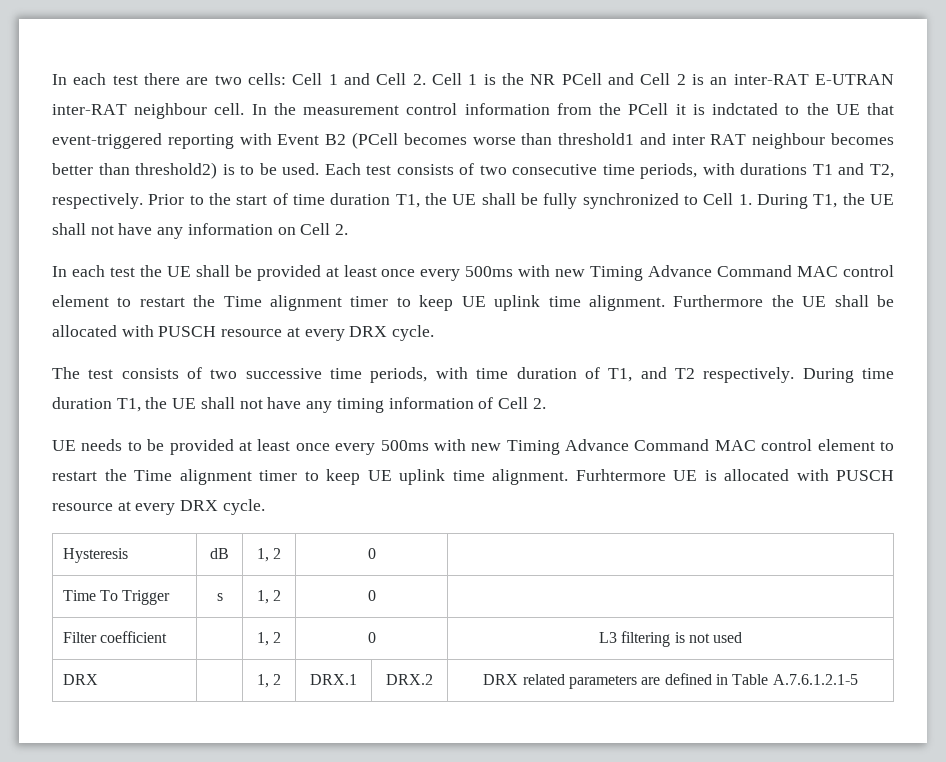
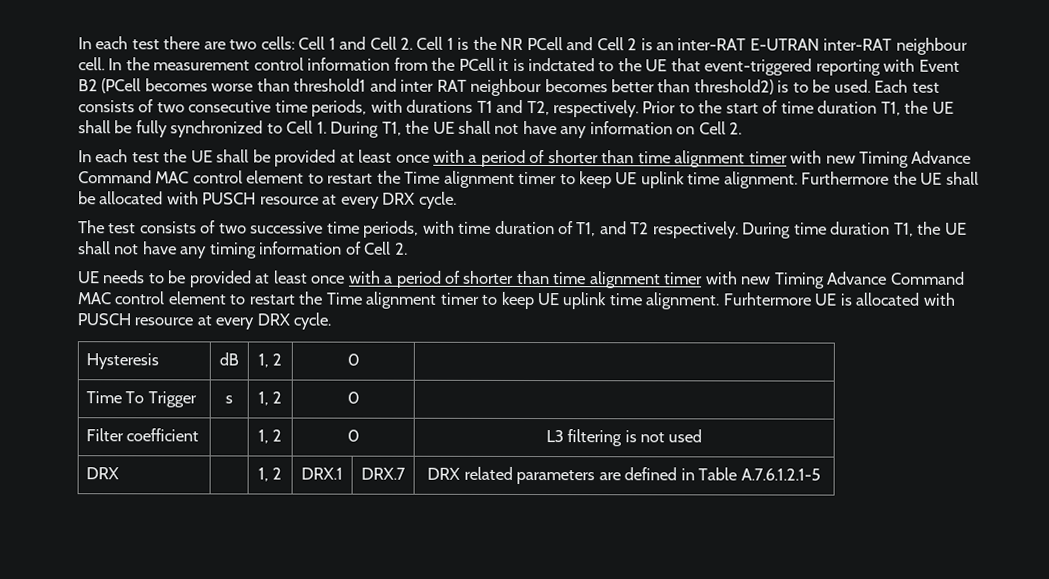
[420,266,514,281] every 500ms -> [433,149,788,168] with a period of shorter than time alignment timer
[335,440,429,455] every 500ms -> [348,270,704,289] with a period of shorter than time alignment timer
[386,674,433,685] DRX.2 -> [361,467,406,480] DRX.7

